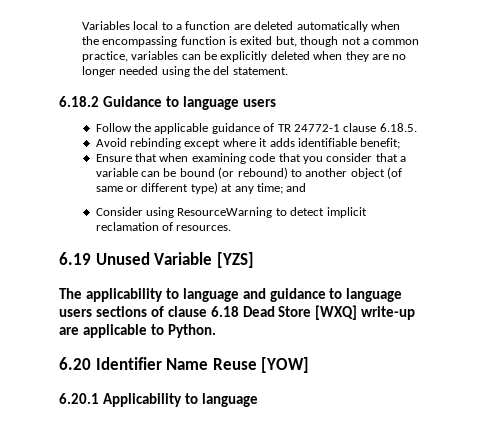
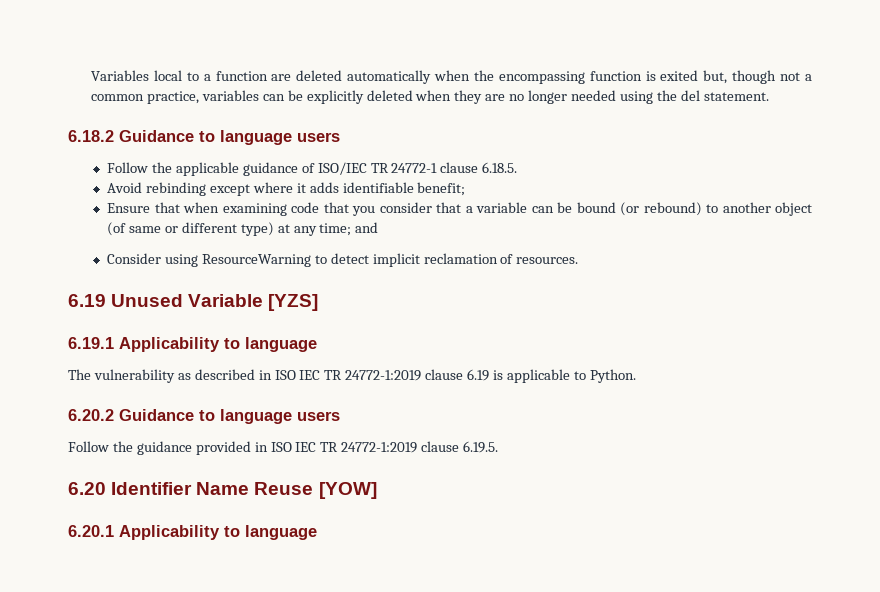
(275, 127) none -> [317,162,367,175] ISO/IEC
[59,288,403,302] [59,305,416,320] [59,324,216,338] The applicability to language and guidance to language users sections of clause 6.18 Dead Store [WXQ] write-up are applicable to Python. -> [68,337,317,352] [68,369,636,383] [68,409,340,424] [68,441,499,455] 6.19.1 Applicability to language // The vulnerability as described in ISO IEC TR 24772-1:2019 clause 6.19 is applicable to Python. // 6.20.2 Guidance to language users // Follow the guidance provided in ISO IEC TR 24772-1:2019 clause 6.19.5.

